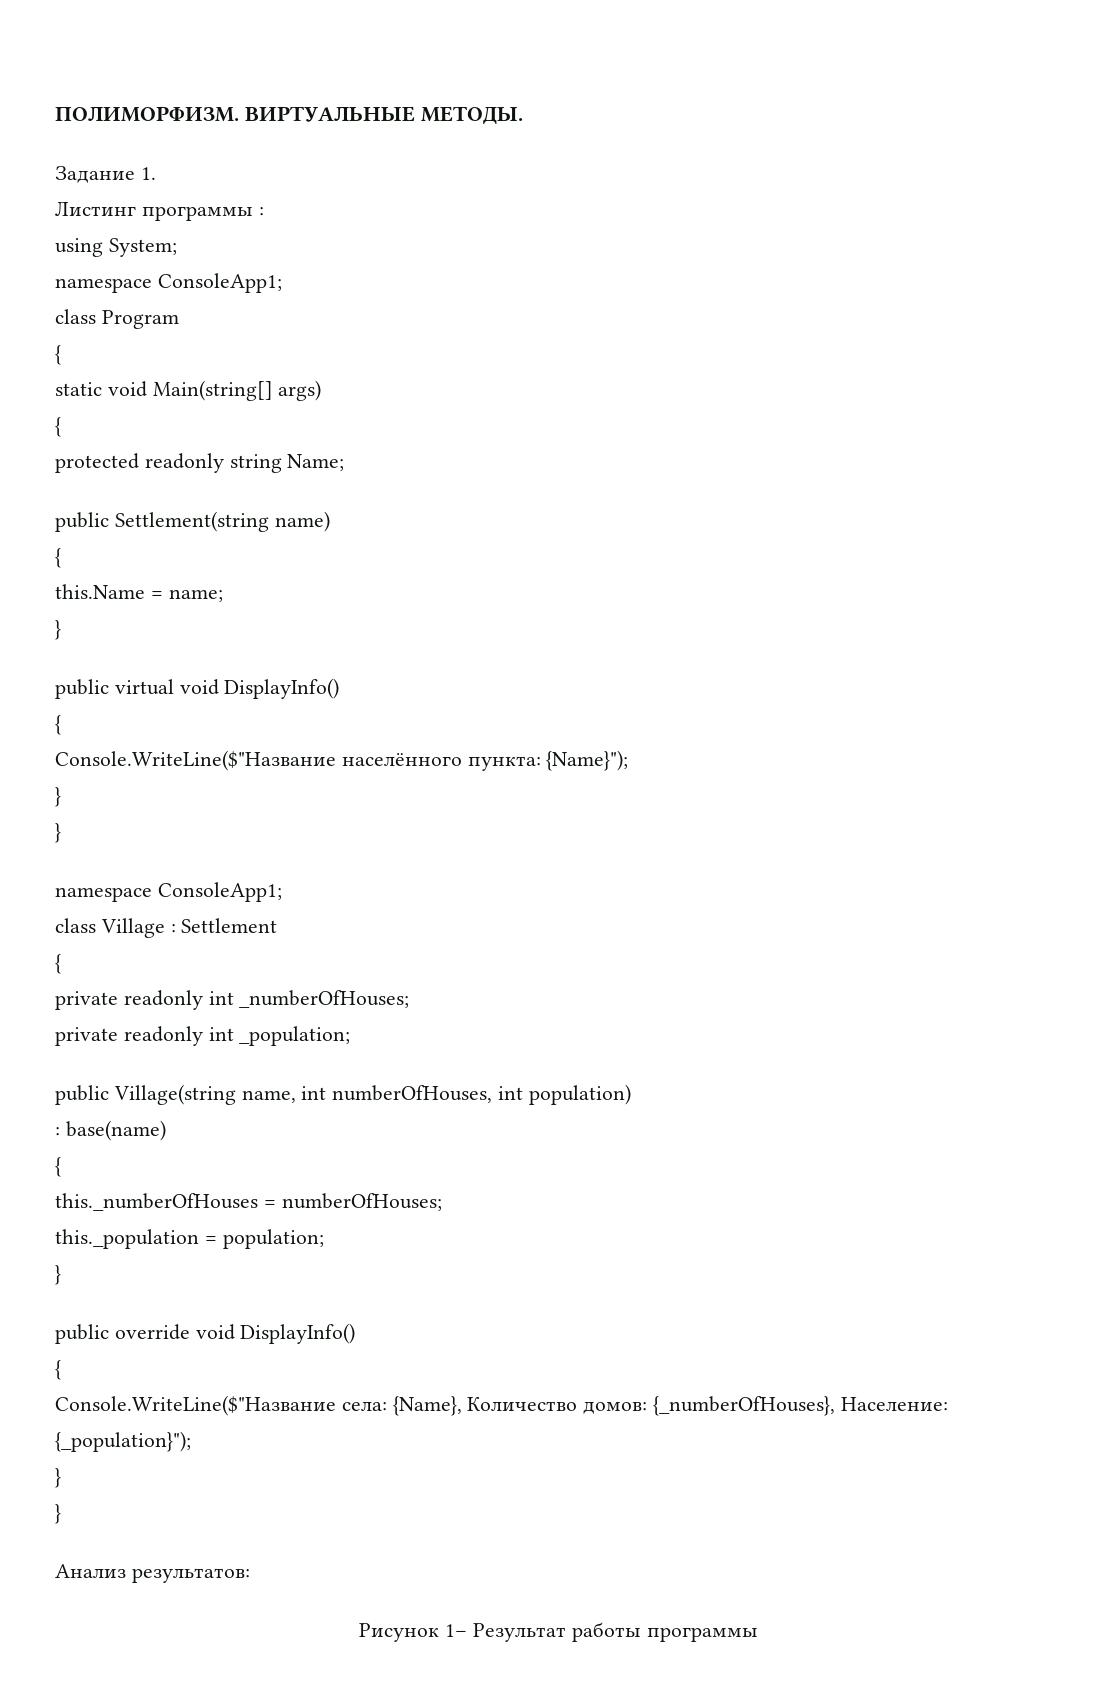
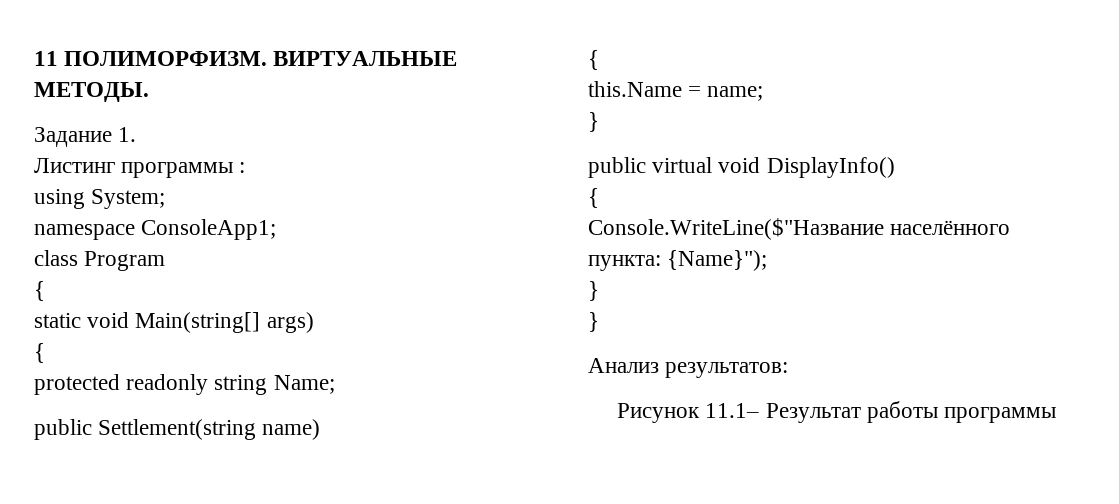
(55, 114) none -> [34,51,58,66] 11
[55,882,282,902] [55,918,278,938] [55,954,61,974] [55,990,410,1010] [55,1026,351,1046] [55,1084,631,1105] [55,1120,166,1141] [55,1157,61,1177] [55,1193,442,1211] [55,1229,324,1249] [55,1265,61,1285] [55,1323,356,1344] [55,1360,61,1380] [55,1395,948,1416] [55,1431,191,1452] [55,1468,61,1488] [55,1504,61,1524] // namespace ConsoleApp1; // class Village : Settlement // { // private readonly int _numberOfHouses; // private readonly int _population; // public Village(string name, int numberOfHouses, int population) // : base(name) // { // this._numberOfHouses = numberOfHouses; // this._population = population; // } // public override void DisplayInfo() // { // Console.WriteLine($"Название села: {Name}, Количество домов: {_numberOfHouses}, Население: {_population}"); // } // } -> (599, 322) none
[445,1624,468,1637] 1– -> [705,403,760,418] 11.1–

